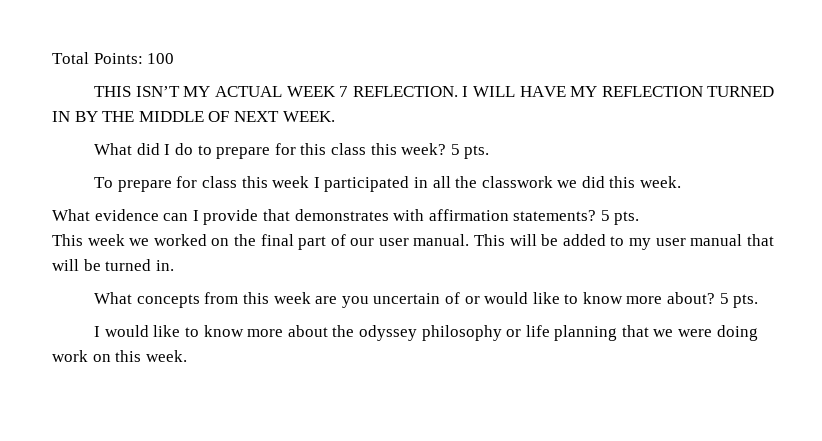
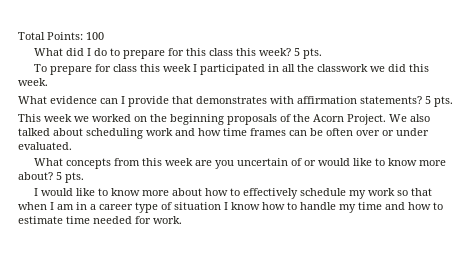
[94,86,775,97] [52,111,335,122] // THIS ISN’T MY ACTUAL WEEK 7 REFLECTION. I WILL HAVE MY REFLECTION TURNED IN BY THE MIDDLE OF NEXT WEEK. -> (104, 36) none
[260,234,774,250] [52,259,174,271] final part of our user manual. This will be added to my user manual that will be turned in. -> [170,114,430,125] [18,128,429,139] [18,142,72,150] beginning proposals of the Acorn Project. We also talked about scheduling work and how time frames can be often over or under evaluated.
[332,325,758,341] [52,350,187,362] the odyssey philosophy or life planning that we were doing work on this week. -> [205,188,433,199] [18,202,443,213] [18,216,182,224] how to effectively schedule my work so that when I am in a career type of situation I know how to handle my time and how to estimate time needed for work.

